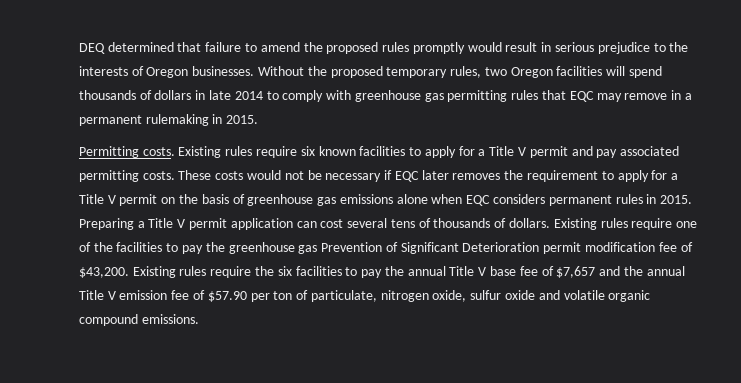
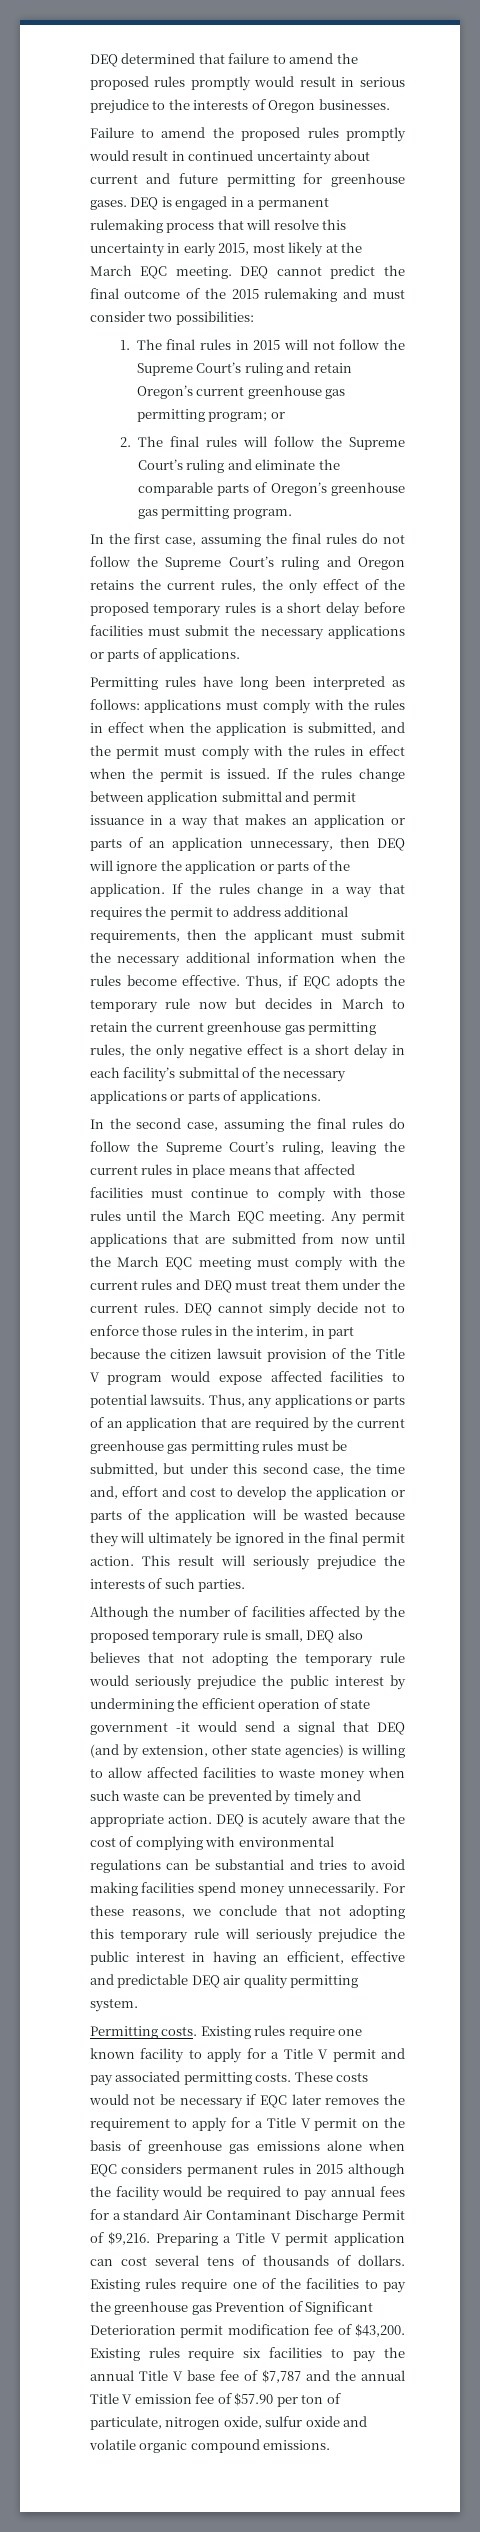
[257,66,662,78] [78,90,692,102] [78,114,259,126] Without the proposed temporary rules, two Oregon facilities will spend thousands of dollars in late 2014 to comply with greenhouse gas permitting rules that EQC may remove in a permanent rulemaking in 2015. -> [89,127,406,142] [88,150,371,165] [89,173,405,187] [89,196,329,210] [89,219,347,233] [89,242,363,257] [89,265,405,279] [89,288,405,302] [89,311,254,325] [120,339,405,350] [136,362,352,376] [136,385,346,399] [136,409,285,422] [120,436,405,450] [137,459,340,473] [137,482,405,496] [137,506,292,519] [89,533,406,547] [89,556,405,570] [89,579,405,594] [89,602,405,617] [89,625,405,640] [89,648,241,662] [89,676,405,690] [89,699,405,714] [89,722,405,736] [89,745,405,760] [88,768,405,782] [89,791,356,805] [89,814,405,829] [89,837,405,852] [88,860,351,874] [89,883,405,898] [89,906,349,920] [89,929,405,943] [89,952,405,967] [89,975,405,989] [89,998,405,1013] [89,1021,377,1035] [89,1044,405,1059] [89,1067,347,1082] [89,1090,321,1104] [89,1118,405,1132] [89,1141,405,1155] [89,1164,355,1178] [89,1187,405,1202] [89,1210,405,1225] [89,1233,405,1247] [89,1256,405,1271] [89,1279,405,1293] [89,1302,405,1317] [89,1325,355,1339] [89,1348,405,1362] [89,1371,405,1385] [89,1394,405,1409] [89,1417,405,1432] [89,1440,348,1454] [89,1463,405,1476] [89,1486,405,1500] [89,1509,405,1523] [89,1532,405,1547] [89,1555,405,1570] [89,1578,246,1592] [89,1606,405,1621] [89,1629,363,1644] [89,1652,405,1667] [88,1675,406,1690] [89,1698,371,1712] [89,1721,406,1735] [89,1744,405,1759] [89,1767,405,1782] [89,1790,362,1805] [89,1813,405,1828] [89,1836,334,1851] [89,1859,405,1873] [89,1882,405,1897] [89,1905,405,1919] [89,1928,405,1943] [89,1951,405,1965] [89,1974,359,1989] [89,1998,138,2012] // Failure to amend the proposed rules promptly would result in continued uncertainty about current and future permitting for greenhouse gases. DEQ is engaged in a permanent rulemaking process that will resolve this uncertainty in early 2015, most likely at the March EQC meeting. DEQ cannot predict the final outcome of the 2015 rulemaking and must consider two possibilities: // 1. The final rules in 2015 will not follow the Supreme Court’s ruling and retain Oregon’s current greenhouse gas permitting program; or // 2. The final rules will follow the Supreme Court’s ruling and eliminate the comparable parts of Oregon’s greenhouse gas permitting program. // In the first case, assuming the final rules do not follow the Supreme Court’s ruling and Oregon retains the current rules, the only effect of the proposed temporary rules is a short delay before facilities must submit the necessary applications or parts of applications. // Permitting rules have long been interpreted as follows: applications must comply with the rules in effect when the application is submitted, and the permit must comply with the rules in effect when the permit is issued. If the rules change between application submittal and permit issuance in a way that makes an application or parts of an application unnecessary, then DEQ will ignore the application or parts of the application. If the rules change in a way that requires the permit to address additional requirements, then the applicant must submit the necessary additional information when the rules become effective. Thus, if EQC adopts the temporary rule now but decides in March to retain the current greenhouse gas permitting rules, the only negative effect is a short delay in each facility’s submittal of the necessary applications or parts of applications. // In the second case, assuming the final rules do follow the Supreme Court’s ruling, leaving the current rules in place means that affected facilities must continue to comply with those rules until the March EQC meeting. Any permit applications that are submitted from now until the March EQC meeting must comply with the current rules and DEQ must treat them under the current rules. DEQ cannot simply decide not to enforce those rules in the interim, in part because the citizen lawsuit provision of the Title V program would expose affected facilities to potential lawsuits. Thus, any applications or parts of an application that are required by the current greenhouse gas permitting rules must be submitted, but under this second case, the time and, effort and cost to develop the application or parts of the application will be wasted because they will ultimately be ignored in the final permit action. This result will seriously prejudice the interests of such parties. // Although the number of facilities affected by the proposed temporary rule is small, DEQ also believes that not adopting the temporary rule would seriously prejudice the public interest by undermining the efficient operation of state government -it would send a signal that DEQ (and by extension, other state agencies) is willing to allow affected facilities to waste money when such waste can be prevented by timely and appropriate action. DEQ is acutely aware that the cost of complying with environmental regulations can be substantial and tries to avoid making facilities spend money unnecessarily. For these reasons, we conclude that not adopting this temporary rule will seriously prejudice the public interest in having an efficient, effective and predictable DEQ air quality permitting system.
[300,146,406,156] six known facilities -> [338,2029,363,2036] [89,2048,185,2063] one known facility
[660,195,693,204] 2015. -> [316,2163,405,2177] [89,2186,405,2201] [89,2209,405,2223] [89,2232,151,2245] 2015 although the facility would be required to pay annual fees for a standard Air Contaminant Discharge Permit of $9,216.
[254,266,274,276] the -> (235, 2354) none
[556,266,596,278] $7,657 -> [261,2370,301,2383] $7,787

